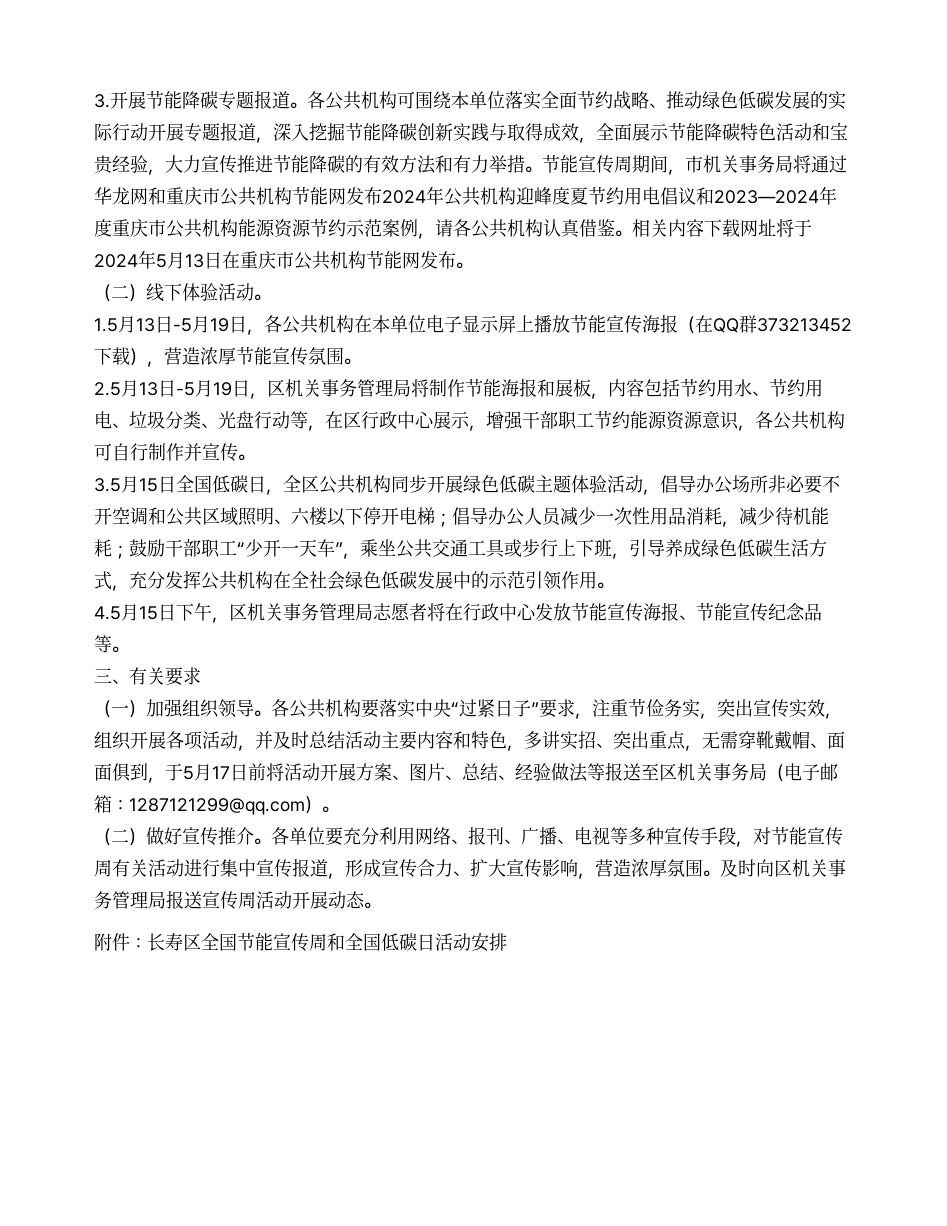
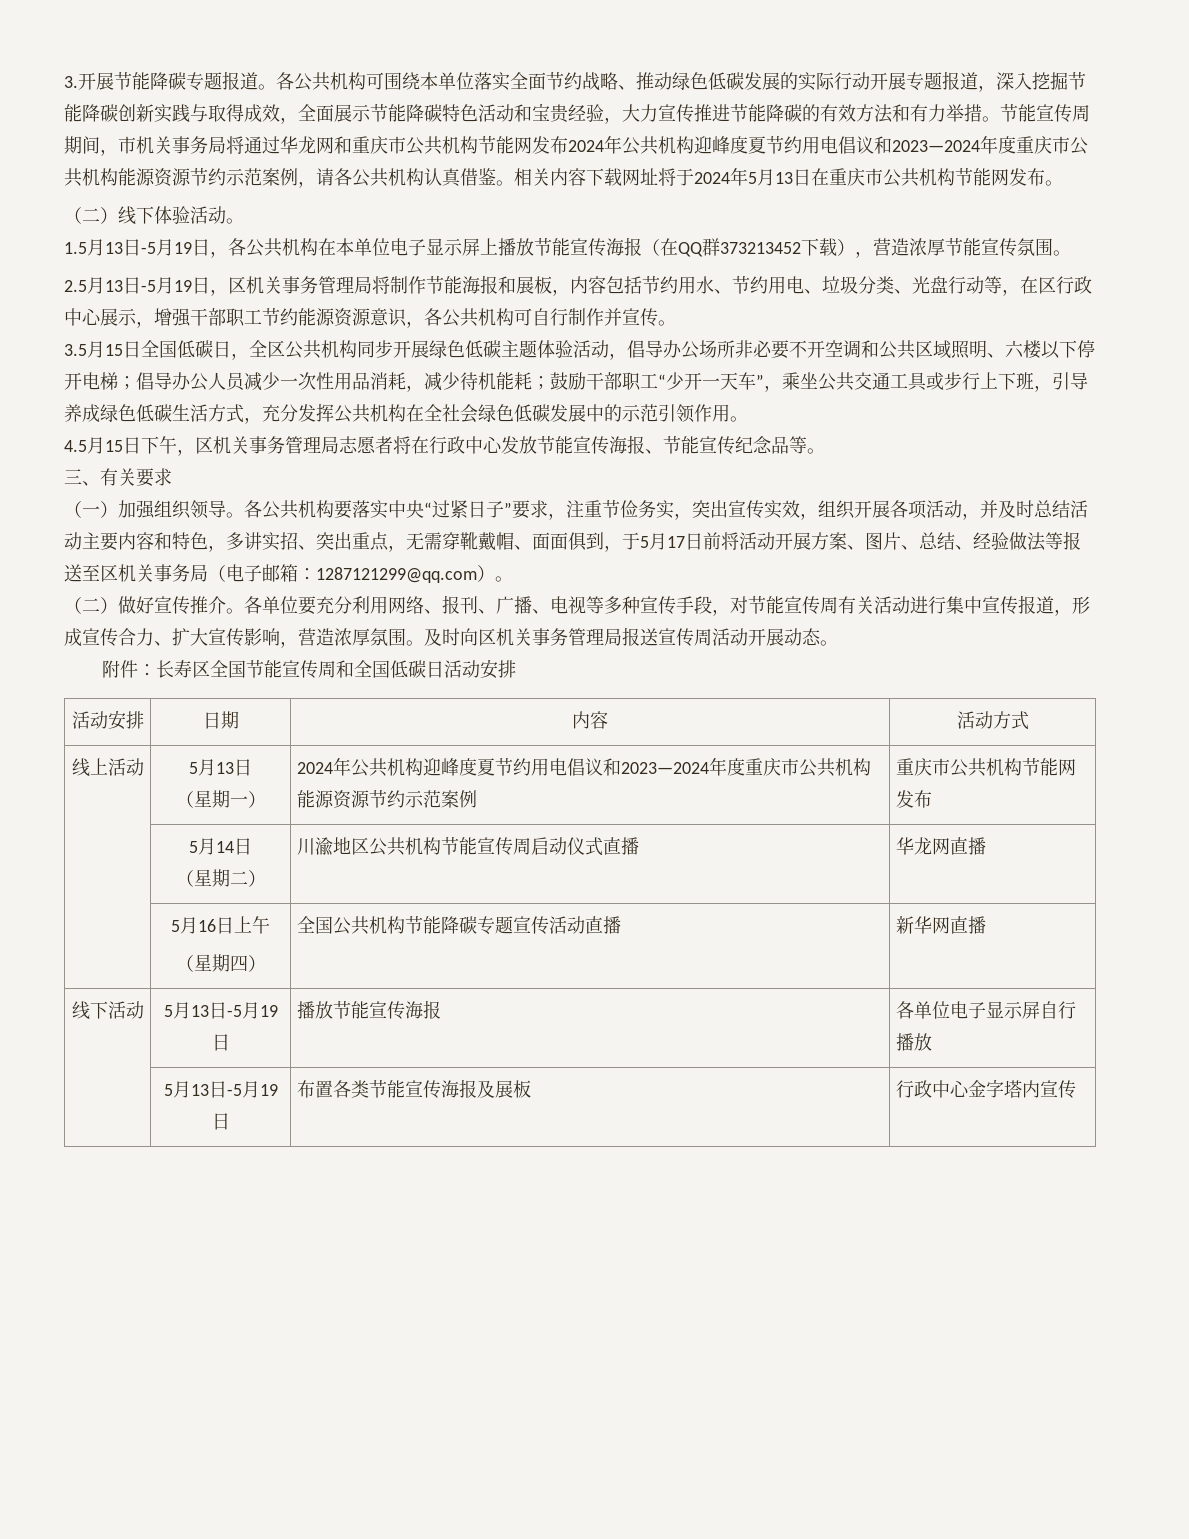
(507, 942) none -> [71,710,144,730] [202,711,239,729] [572,711,608,729] [956,711,1029,730] [71,758,144,777] [189,759,252,776] [175,790,266,808] [297,757,872,777] [297,790,478,809] [896,758,1077,777] [896,790,933,808] [189,838,252,855] [175,869,266,887] [297,837,640,856] [896,837,987,855] [171,916,270,934] [175,954,266,972] [297,916,622,935] [896,916,987,934] [71,1001,144,1020] [163,1002,278,1019] [211,1034,230,1051] [297,1000,442,1020] [896,1001,1077,1019] [896,1033,933,1051] [163,1081,278,1098] [211,1113,230,1130] [297,1079,532,1099] [896,1079,1077,1099] // 活动安排 | 日期 | 内容 | 活动方式 // 线上活动 | 5月13日 // （星期一） | 2024年公共机构迎峰度夏节约用电倡议和2023—2024年度重庆市公共机构能源资源节约示范案例 | 重庆市公共机构节能网发布 // | 5月14日 // （星期二） | 川渝地区公共机构节能宣传周启动仪式直播 | 华龙网直播 // | 5月16日上午 // （星期四） | 全国公共机构节能降碳专题宣传活动直播 | 新华网直播 // 线下活动 | 5月13日-5月19日 | 播放节能宣传海报 | 各单位电子显示屏自行播放 // | 5月13日-5月19日 | 布置各类节能宣传海报及展板 | 行政中心金字塔内宣传

